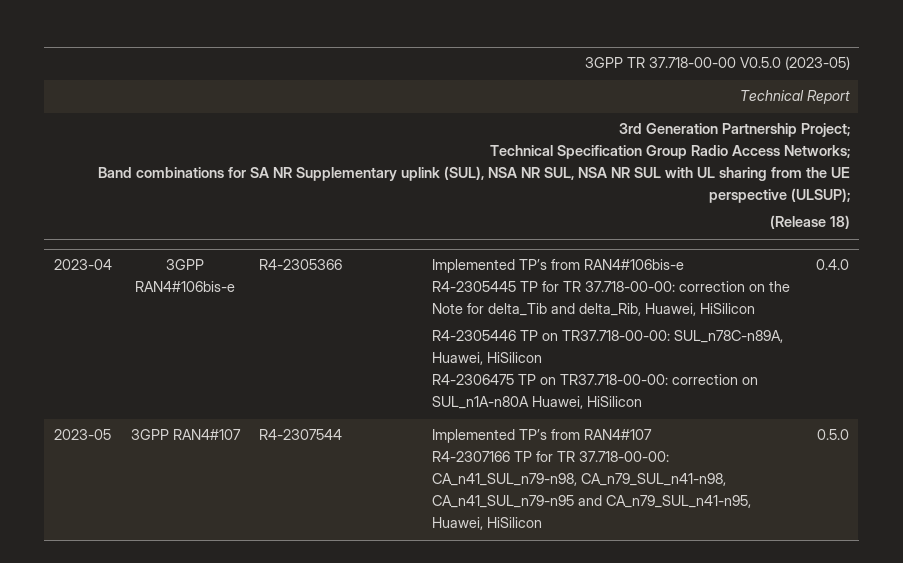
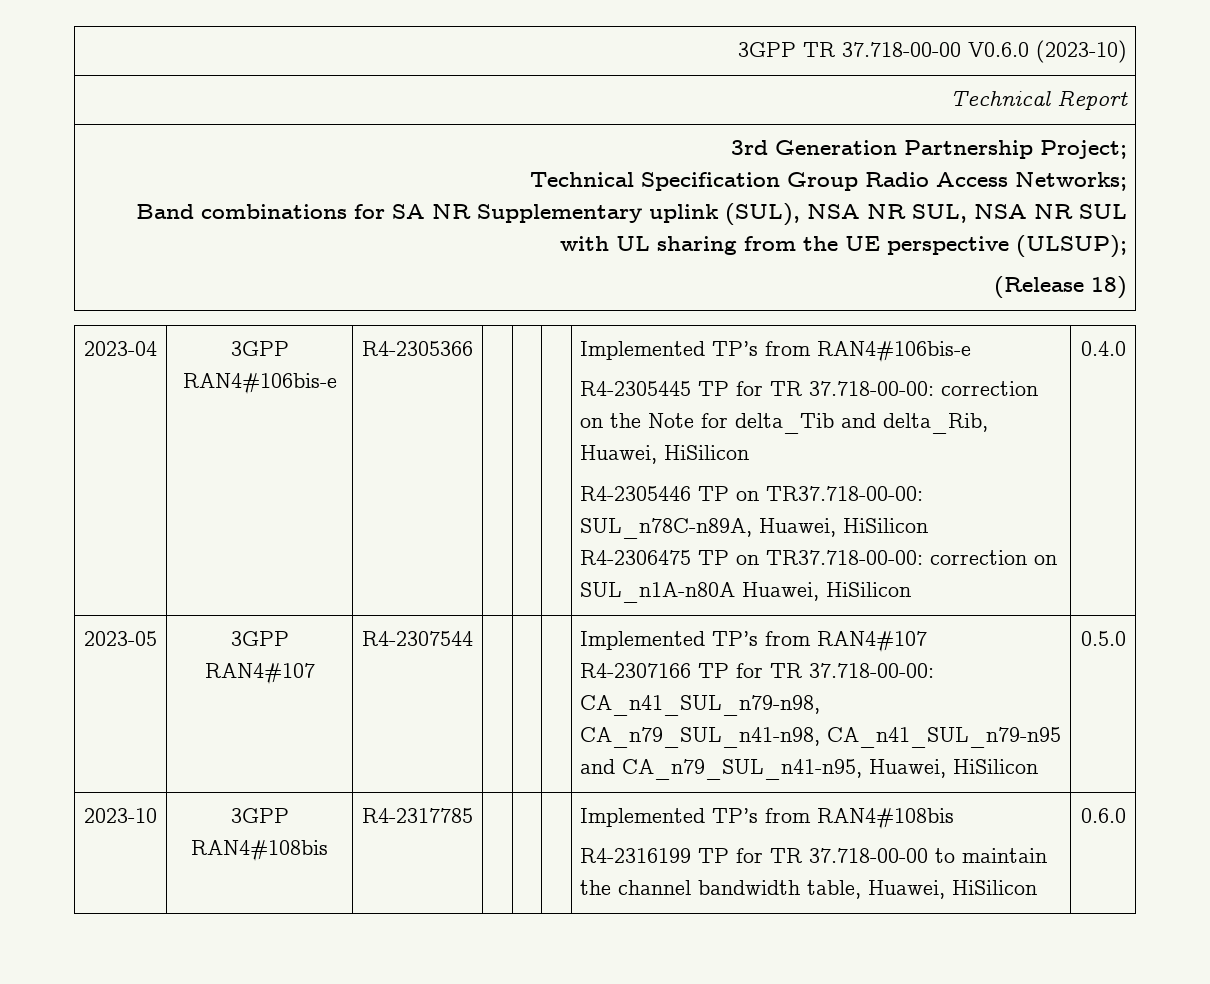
[740,56,851,70] V0.5.0 (2023-05) -> [967,40,1127,63] V0.6.0 (2023-10)
(849, 434) none -> [84,808,157,823] [230,808,289,823] [191,840,328,862] [362,808,473,823] [580,808,955,830] [580,848,1048,863] [580,880,1038,899] [1080,808,1126,823] // 2023-10 | 3GPP RAN4#108bis | R4-2317785 | | | | Implemented TP’s from RAN4#108bis // R4-2316199 TP for TR 37.718-00-00 to maintain the channel bandwidth table, Huawei, HiSilicon | 0.6.0

